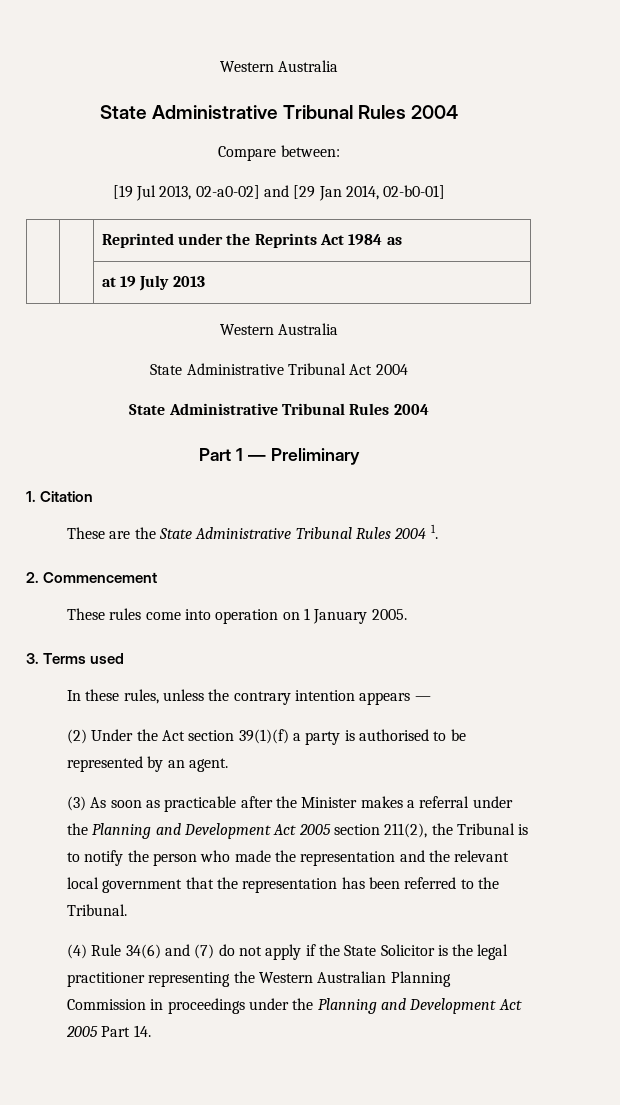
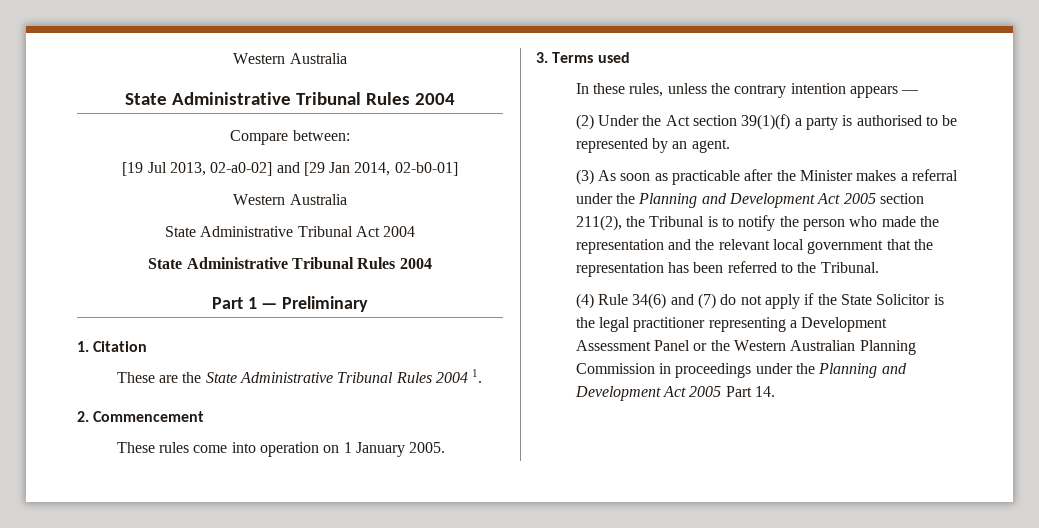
[101,233,402,248] [101,275,205,291] // | | Reprinted under the Reprints Act 1984 as // | | at 19 July 2013 -> (458, 169) none
(231, 979) none -> [790,317,888,332] [575,340,708,351] a Development Assessment Panel or

